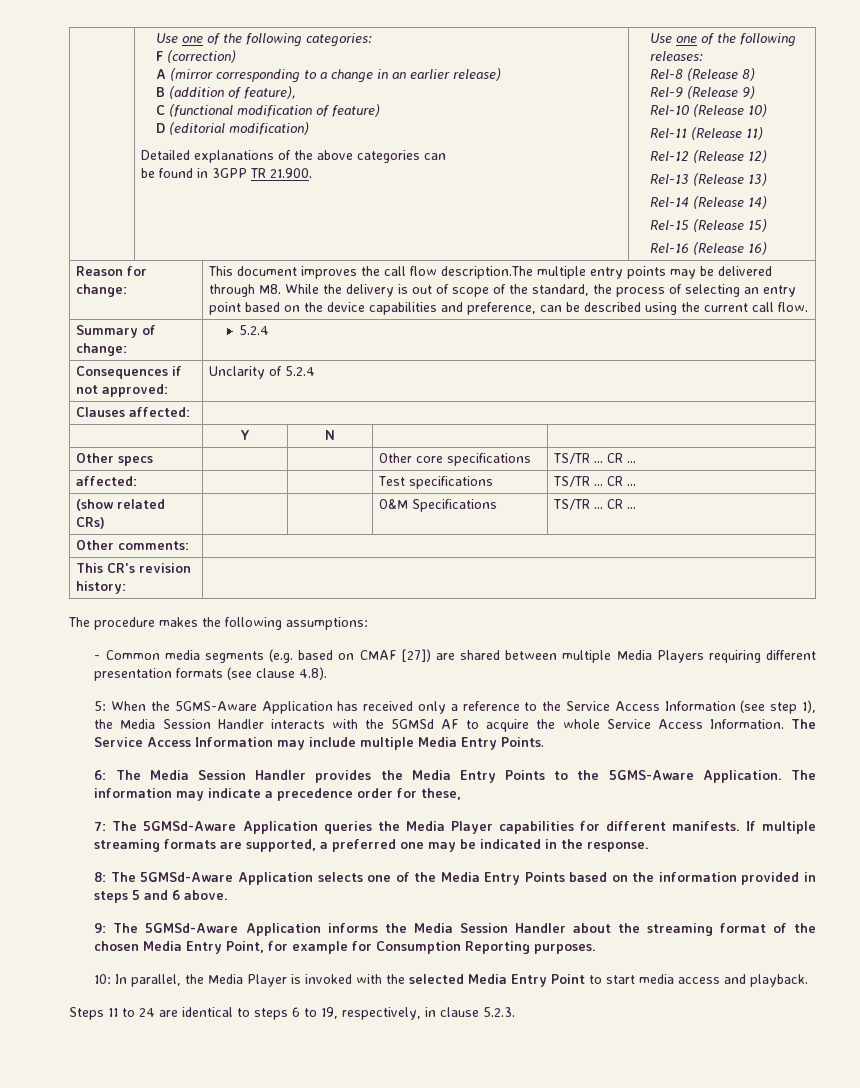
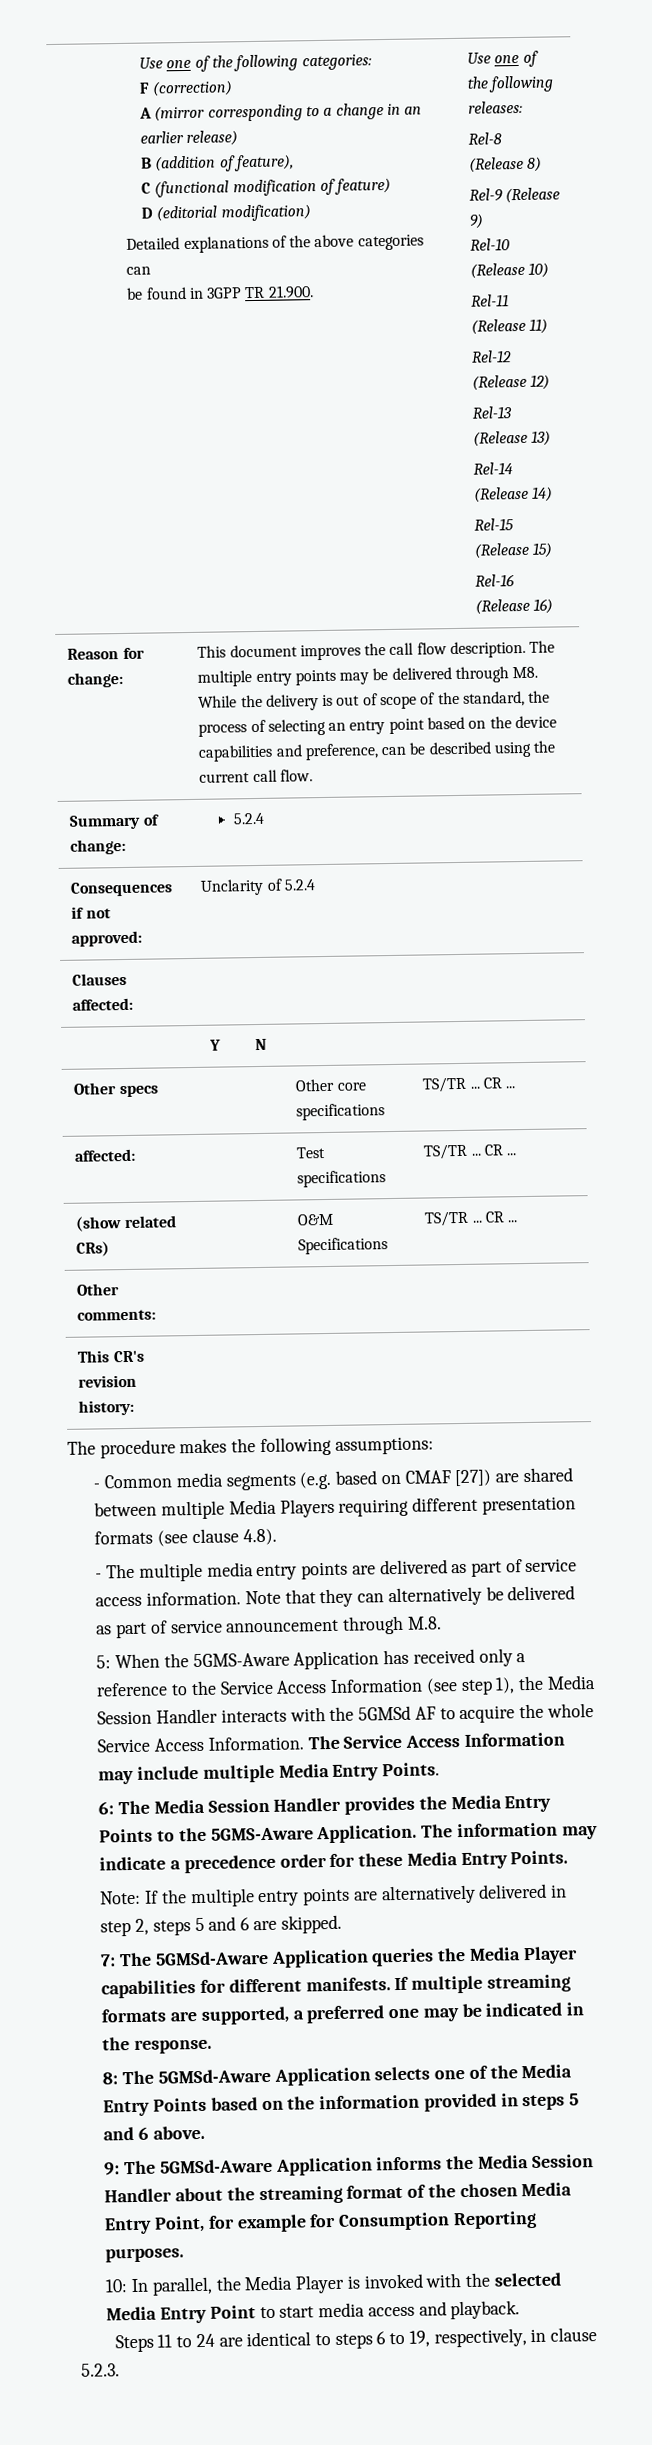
[440,266,533,279] description.The -> [450,640,556,659] description. The
(328, 673) none -> [95,1558,578,1582] [95,1585,576,1608] [96,1615,442,1639] // - The multiple media entry points are delivered as part of service access information. Note that they can alternatively be delivered as part of service announcement through M.8.
[421,788,462,800] these, -> [358,1850,569,1870] [100,1883,567,1908] [100,1914,342,1937] these Media Entry Points. // Note: If the multiple entry points are alternatively delivered in step 2, steps 5 and 6 are skipped.

